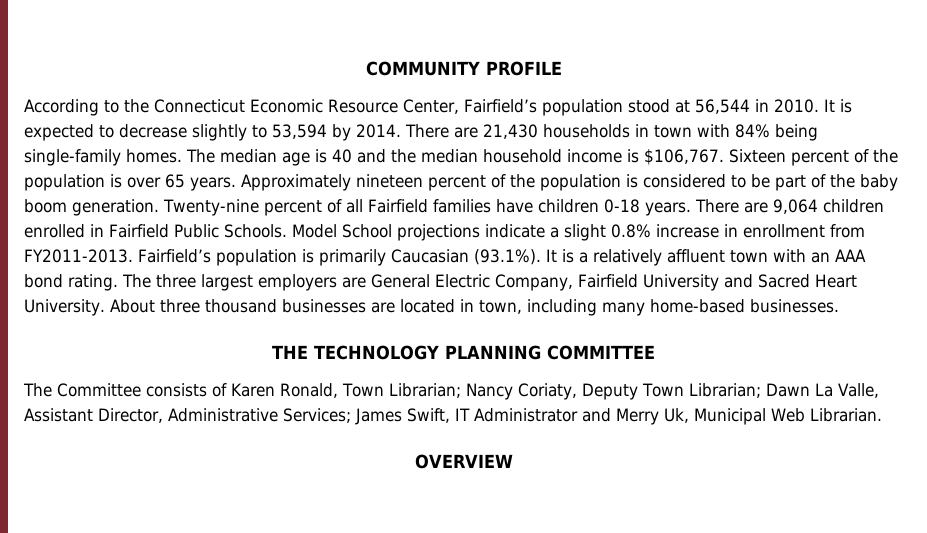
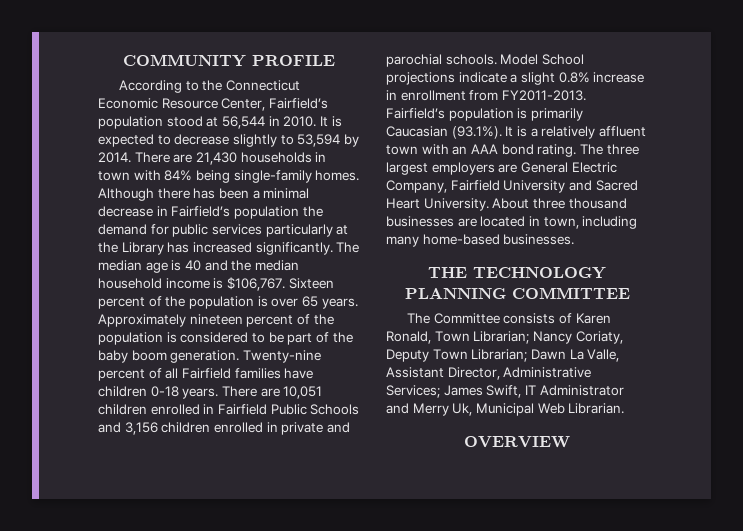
(182, 156) none -> [98,188,310,201] [98,206,323,219] [98,224,349,237] [98,242,333,255] Although there has been a minimal decrease in Fairfield’s population the demand for public services particularly at the Library has increased significantly.
[772,199,818,214] 9,064 -> [283,386,323,399] 10,051
[223,224,287,238] Schools. -> [310,404,360,415] [98,422,350,435] [386,54,497,67] Schools and 3,156 children enrolled in private and parochial schools.

